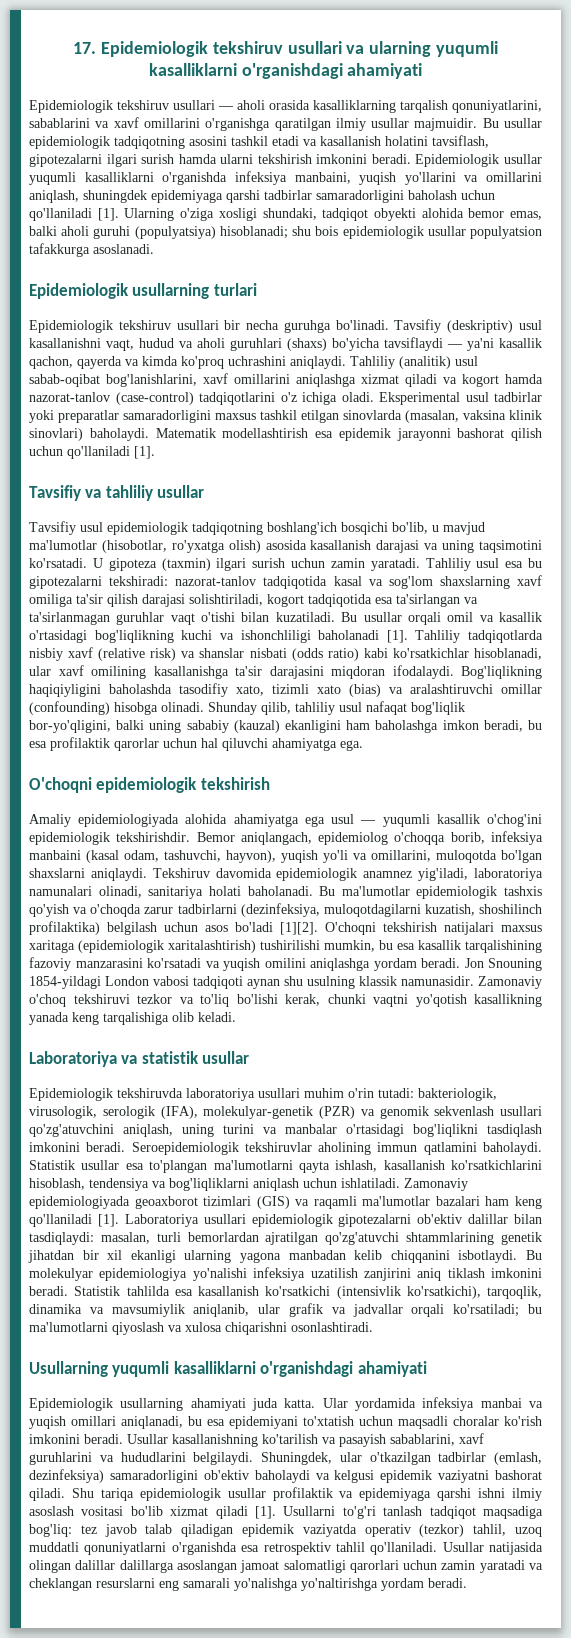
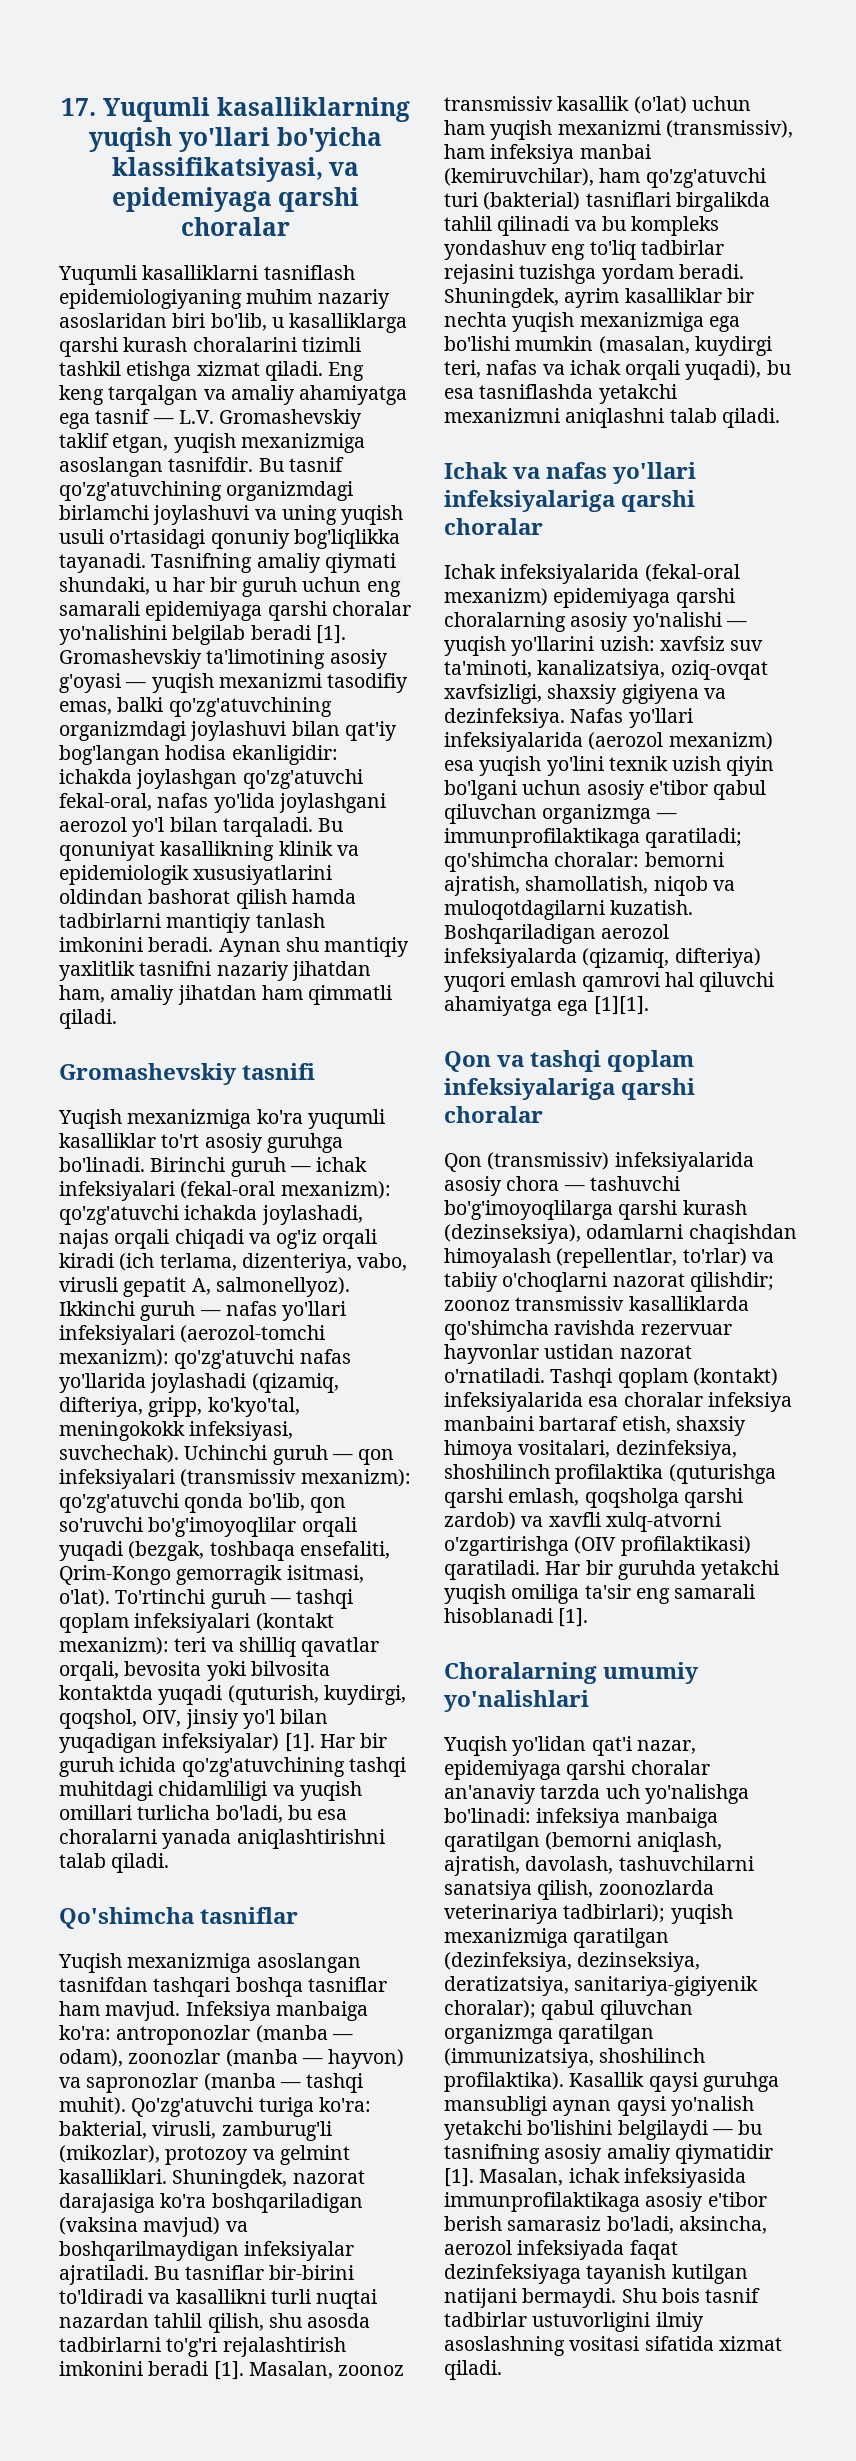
[101,41,498,57] [148,63,423,79] [29,100,542,113] [29,117,542,131] [29,135,489,149] [29,154,542,167] [29,171,542,185] [29,190,495,203] [29,208,542,221] [29,226,542,239] [29,243,154,257] [29,283,257,299] [29,319,542,333] [29,337,542,351] [29,356,478,369] [29,373,543,387] [29,392,542,405] [29,410,542,423] [29,428,542,441] [29,446,155,459] [29,485,205,501] [29,521,485,535] [29,540,543,553] [29,558,542,571] [29,575,542,589] [29,594,478,607] [29,612,543,625] [29,630,543,643] [29,647,542,661] [29,665,542,679] [29,683,542,697] [29,701,465,715] [29,720,542,733] [29,737,363,751] [29,777,270,793] [29,814,542,827] [29,831,543,845] [29,850,542,863] [29,868,543,881] [29,886,542,899] [29,903,542,917] [29,921,542,935] [29,940,542,953] [29,957,542,971] [29,976,542,989] [29,994,542,1007] [29,1012,236,1025] [29,1051,250,1067] [29,1088,497,1101] [29,1106,542,1119] [29,1124,542,1137] [29,1142,542,1155] [29,1160,542,1173] [29,1178,468,1191] [29,1196,542,1209] [29,1214,542,1227] [29,1232,542,1245] [28,1250,542,1263] [29,1267,542,1281] [29,1286,542,1299] [29,1303,542,1317] [29,1322,373,1335] [29,1361,427,1377] [29,1397,543,1411] [29,1416,542,1429] [29,1433,484,1447] [29,1452,542,1465] [29,1469,542,1483] [29,1487,542,1501] [29,1506,543,1519] [29,1524,542,1537] [29,1542,543,1555] [29,1560,543,1573] [29,1578,467,1591] Epidemiologik tekshiruv usullari va ularning yuqumli kasalliklarni o'rganishdagi ahamiyati // Epidemiologik tekshiruv usullari — aholi orasida kasalliklarning tarqalish qonuniyatlarini, sabablarini va xavf omillarini o'rganishga qaratilgan ilmiy usullar majmuidir. Bu usullar epidemiologik tadqiqotning asosini tashkil etadi va kasallanish holatini tavsiflash, gipotezalarni ilgari surish hamda ularni tekshirish imkonini beradi. Epidemiologik usullar yuqumli kasalliklarni o'rganishda infeksiya manbaini, yuqish yo'llarini va omillarini aniqlash, shuningdek epidemiyaga qarshi tadbirlar samaradorligini baholash uchun qo'llaniladi [1]. Ularning o'ziga xosligi shundaki, tadqiqot obyekti alohida bemor emas, balki aholi guruhi (populyatsiya) hisoblanadi; shu bois epidemiologik usullar populyatsion tafakkurga asoslanadi. // Epidemiologik usullarning turlari // Epidemiologik tekshiruv usullari bir necha guruhga bo'linadi. Tavsifiy (deskriptiv) usul kasallanishni vaqt, hudud va aholi guruhlari (shaxs) bo'yicha tavsiflaydi — ya'ni kasallik qachon, qayerda va kimda ko'proq uchrashini aniqlaydi. Tahliliy (analitik) usul sabab-oqibat bog'lanishlarini, xavf omillarini aniqlashga xizmat qiladi va kogort hamda nazorat-tanlov (case-control) tadqiqotlarini o'z ichiga oladi. Eksperimental usul tadbirlar yoki preparatlar samaradorligini maxsus tashkil etilgan sinovlarda (masalan, vaksina klinik sinovlari) baholaydi. Matematik modellashtirish esa epidemik jarayonni bashorat qilish uchun qo'llaniladi [1]. // Tavsifiy va tahliliy usullar // Tavsifiy usul epidemiologik tadqiqotning boshlang'ich bosqichi bo'lib, u mavjud ma'lumotlar (hisobotlar, ro'yxatga olish) asosida kasallanish darajasi va uning taqsimotini ko'rsatadi. U gipoteza (taxmin) ilgari surish uchun zamin yaratadi. Tahliliy usul esa bu gipotezalarni tekshiradi: nazorat-tanlov tadqiqotida kasal va sog'lom shaxslarning xavf omiliga ta'sir qilish darajasi solishtiriladi, kogort tadqiqotida esa ta'sirlangan va ta'sirlanmagan guruhlar vaqt o'tishi bilan kuzatiladi. Bu usullar orqali omil va kasallik o'rtasidagi bog'liqlikning kuchi va ishonchliligi baholanadi [1]. Tahliliy tadqiqotlarda nisbiy xavf (relative risk) va shanslar nisbati (odds ratio) kabi ko'rsatkichlar hisoblanadi, ular xavf omilining kasallanishga ta'sir darajasini miqdoran ifodalaydi. Bog'liqlikning haqiqiyligini baholashda tasodifiy xato, tizimli xato (bias) va aralashtiruvchi omillar (confounding) hisobga olinadi. Shunday qilib, tahliliy usul nafaqat bog'liqlik bor-yo'qligini, balki uning sababiy (kauzal) ekanligini ham baholashga imkon beradi, bu esa profilaktik qarorlar uchun hal qiluvchi ahamiyatga ega. // O'choqni epidemiologik tekshirish // Amaliy epidemiologiyada alohida ahamiyatga ega usul — yuqumli kasallik o'chog'ini epidemiologik tekshirishdir. Bemor aniqlangach, epidemiolog o'choqqa borib, infeksiya manbaini (kasal odam, tashuvchi, hayvon), yuqish yo'li va omillarini, muloqotda bo'lgan shaxslarni aniqlaydi. Tekshiruv davomida epidemiologik anamnez yig'iladi, laboratoriya namunalari olinadi, sanitariya holati baholanadi. Bu ma'lumotlar epidemiologik tashxis qo'yish va o'choqda zarur tadbirlarni (dezinfeksiya, muloqotdagilarni kuzatish, shoshilinch profilaktika) belgilash uchun asos bo'ladi [1][2]. O'choqni tekshirish natijalari maxsus xaritaga (epidemiologik xaritalashtirish) tushirilishi mumkin, bu esa kasallik tarqalishining fazoviy manzarasini ko'rsatadi va yuqish omilini aniqlashga yordam beradi. Jon Snouning 1854-yildagi London vabosi tadqiqoti aynan shu usulning klassik namunasidir. Zamonaviy o'choq tekshiruvi tezkor va to'liq bo'lishi kerak, chunki vaqtni yo'qotish kasallikning yanada keng tarqalishiga olib keladi. // Laboratoriya va statistik usullar // Epidemiologik tekshiruvda laboratoriya usullari muhim o'rin tutadi: bakteriologik, virusologik, serologik (IFA), molekulyar-genetik (PZR) va genomik sekvenlash usullari qo'zg'atuvchini aniqlash, uning turini va manbalar o'rtasidagi bog'liqlikni tasdiqlash imkonini beradi. Seroepidemiologik tekshiruvlar aholining immun qatlamini baholaydi. Statistik usullar esa to'plangan ma'lumotlarni qayta ishlash, kasallanish ko'rsatkichlarini hisoblash, tendensiya va bog'liqliklarni aniqlash uchun ishlatiladi. Zamonaviy epidemiologiyada geoaxborot tizimlari (GIS) va raqamli ma'lumotlar bazalari ham keng qo'llaniladi [1]. Laboratoriya usullari epidemiologik gipotezalarni ob'ektiv dalillar bilan tasdiqlaydi: masalan, turli bemorlardan ajratilgan qo'zg'atuvchi shtammlarining genetik jihatdan bir xil ekanligi ularning yagona manbadan kelib chiqqanini isbotlaydi. Bu molekulyar epidemiologiya yo'nalishi infeksiya uzatilish zanjirini aniq tiklash imkonini beradi. Statistik tahlilda esa kasallanish ko'rsatkichi (intensivlik ko'rsatkichi), tarqoqlik, dinamika va mavsumiylik aniqlanib, ular grafik va jadvallar orqali ko'rsatiladi; bu ma'lumotlarni qiyoslash va xulosa chiqarishni osonlashtiradi. // Usullarning yuqumli kasalliklarni o'rganishdagi ahamiyati // Epidemiologik usullarning ahamiyati juda katta. Ular yordamida infeksiya manbai va yuqish omillari aniqlanadi, bu esa epidemiyani to'xtatish uchun maqsadli choralar ko'rish imkonini beradi. Usullar kasallanishning ko'tarilish va pasayish sabablarini, xavf guruhlarini va hududlarini belgilaydi. Shuningdek, ular o'tkazilgan tadbirlar (emlash, dezinfeksiya) samaradorligini ob'ektiv baholaydi va kelgusi epidemik vaziyatni bashorat qiladi. Shu tariqa epidemiologik usullar profilaktik va epidemiyaga qarshi ishni ilmiy asoslash vositasi bo'lib xizmat qiladi [1]. Usullarni to'g'ri tanlash tadqiqot maqsadiga bog'liq: tez javob talab qiladigan epidemik vaziyatda operativ (tezkor) tahlil, uzoq muddatli qonuniyatlarni o'rganishda esa retrospektiv tahlil qo'llaniladi. Usullar natijasida olingan dalillar dalillarga asoslangan jamoat salomatligi qarorlari uchun zamin yaratadi va cheklangan resurslarni eng samarali yo'nalishga yo'naltirishga yordam beradi. -> [103,97,410,122] [89,127,382,152] [111,157,360,182] [111,187,360,212] [181,217,290,236] [58,265,355,285] [59,289,390,309] [59,313,408,333] [59,337,361,357] [59,361,365,381] [59,385,408,405] [59,409,363,429] [59,433,365,453] [59,457,344,477] [59,481,354,501] [59,505,404,525] [59,529,400,549] [59,553,396,573] [59,577,401,597] [59,601,411,621] [59,625,346,645] [59,649,388,669] [59,673,409,693] [59,697,332,717] [59,721,397,741] [59,745,338,765] [59,769,363,789] [59,793,386,813] [59,817,344,837] [59,841,359,861] [59,865,333,885] [59,889,356,909] [59,913,325,933] [59,937,410,957] [59,961,371,981] [59,985,393,1005] [59,1009,117,1029] [59,1063,316,1085] [58,1109,385,1129] [59,1133,343,1153] [59,1157,368,1177] [59,1181,391,1201] [59,1205,363,1225] [59,1229,378,1249] [59,1253,408,1273] [59,1277,350,1297] [59,1301,347,1321] [59,1325,326,1345] [59,1349,351,1369] [59,1373,339,1393] [59,1397,300,1417] [59,1421,294,1441] [59,1445,395,1465] [59,1469,411,1489] [59,1493,346,1513] [59,1517,357,1537] [59,1541,390,1561] [59,1565,364,1585] [59,1589,354,1609] [59,1613,334,1633] [59,1637,380,1657] [59,1661,330,1681] [59,1685,406,1705] [59,1709,329,1729] [59,1733,388,1753] [59,1757,406,1777] [59,1781,362,1801] [59,1805,348,1823] [59,1829,385,1849] [59,1853,170,1873] [59,1907,299,1929] [58,1953,361,1973] [59,1977,387,1997] [59,2001,368,2021] [59,2025,353,2045] [59,2049,405,2069] [59,2073,364,2093] [59,2097,371,2117] [59,2121,332,2141] [59,2145,350,2165] [59,2169,365,2189] [59,2193,363,2213] [59,2217,248,2237] [59,2241,355,2261] [59,2265,354,2285] [59,2289,378,2309] [59,2313,371,2333] [59,2337,346,2357] [59,2361,405,2380] [444,96,751,114] [444,120,793,140] [444,144,651,164] [444,168,766,188] [444,192,770,212] [444,216,720,236] [444,240,724,260] [444,264,744,284] [444,288,754,308] [444,312,740,332] [444,336,772,356] [444,360,791,380] [444,384,677,404] [444,408,780,428] [444,462,697,484] [444,490,696,512] [444,518,543,535] [444,564,740,584] [444,588,735,608] [444,612,747,632] [444,636,764,656] [444,660,768,680] [444,684,726,704] [444,708,693,728] [444,732,773,752] [444,756,775,776] [444,780,767,800] [444,804,677,824] [444,828,743,848] [444,852,724,872] [444,876,735,896] [444,900,694,920] [444,924,670,944] [444,948,761,968] [444,972,775,992] [444,996,649,1016] [444,1050,695,1072] [444,1078,696,1100] [444,1106,543,1123] [444,1152,754,1172] [444,1176,680,1196] [444,1200,747,1220] [444,1224,797,1244] [444,1248,774,1268] [444,1272,774,1292] [444,1296,749,1311] [444,1320,732,1340] [444,1344,692,1364] [444,1368,778,1388] [444,1392,792,1412] [444,1416,746,1436] [444,1440,737,1460] [444,1464,776,1484] [444,1488,743,1508] [444,1512,721,1532] [444,1536,751,1556] [444,1560,780,1580] [444,1584,756,1604] [444,1608,589,1627] [444,1662,700,1684] [444,1690,589,1712] [443,1736,696,1756] [444,1760,710,1780] [444,1784,749,1804] [444,1808,718,1828] [444,1832,722,1852] [444,1856,754,1876] [444,1880,714,1900] [444,1904,733,1924] [444,1928,670,1948] [444,1952,701,1972] [444,1976,759,1996] [444,2000,693,2020] [444,2024,655,2044] [444,2048,706,2068] [444,2072,779,2092] [444,2096,754,2116] [444,2120,763,2140] [444,2144,773,2164] [444,2168,746,2188] [444,2192,767,2212] [444,2216,767,2234] [444,2240,678,2260] [444,2264,748,2284] [444,2288,761,2308] [444,2312,704,2332] [444,2336,782,2356] [444,2360,502,2380] Yuqumli kasalliklarning yuqish yo'llari bo'yicha klassifikatsiyasi, va epidemiyaga qarshi choralar // Yuqumli kasalliklarni tasniflash epidemiologiyaning muhim nazariy asoslaridan biri bo'lib, u kasalliklarga qarshi kurash choralarini tizimli tashkil etishga xizmat qiladi. Eng keng tarqalgan va amaliy ahamiyatga ega tasnif — L.V. Gromashevskiy taklif etgan, yuqish mexanizmiga asoslangan tasnifdir. Bu tasnif qo'zg'atuvchining organizmdagi birlamchi joylashuvi va uning yuqish usuli o'rtasidagi qonuniy bog'liqlikka tayanadi. Tasnifning amaliy qiymati shundaki, u har bir guruh uchun eng samarali epidemiyaga qarshi choralar yo'nalishini belgilab beradi [1]. Gromashevskiy ta'limotining asosiy g'oyasi — yuqish mexanizmi tasodifiy emas, balki qo'zg'atuvchining organizmdagi joylashuvi bilan qat'iy bog'langan hodisa ekanligidir: ichakda joylashgan qo'zg'atuvchi fekal-oral, nafas yo'lida joylashgani aerozol yo'l bilan tarqaladi. Bu qonuniyat kasallikning klinik va epidemiologik xususiyatlarini oldindan bashorat qilish hamda tadbirlarni mantiqiy tanlash imkonini beradi. Aynan shu mantiqiy yaxlitlik tasnifni nazariy jihatdan ham, amaliy jihatdan ham qimmatli qiladi. // Gromashevskiy tasnifi // Yuqish mexanizmiga ko'ra yuqumli kasalliklar to'rt asosiy guruhga bo'linadi. Birinchi guruh — ichak infeksiyalari (fekal-oral mexanizm): qo'zg'atuvchi ichakda joylashadi, najas orqali chiqadi va og'iz orqali kiradi (ich terlama, dizenteriya, vabo, virusli gepatit A, salmonellyoz). Ikkinchi guruh — nafas yo'llari infeksiyalari (aerozol-tomchi mexanizm): qo'zg'atuvchi nafas yo'llarida joylashadi (qizamiq, difteriya, gripp, ko'kyo'tal, meningokokk infeksiyasi, suvchechak). Uchinchi guruh — qon infeksiyalari (transmissiv mexanizm): qo'zg'atuvchi qonda bo'lib, qon so'ruvchi bo'g'imoyoqlilar orqali yuqadi (bezgak, toshbaqa ensefaliti, Qrim-Kongo gemorragik isitmasi, o'lat). To'rtinchi guruh — tashqi qoplam infeksiyalari (kontakt mexanizm): teri va shilliq qavatlar orqali, bevosita yoki bilvosita kontaktda yuqadi (quturish, kuydirgi, qoqshol, OIV, jinsiy yo'l bilan yuqadigan infeksiyalar) [1]. Har bir guruh ichida qo'zg'atuvchining tashqi muhitdagi chidamliligi va yuqish omillari turlicha bo'ladi, bu esa choralarni yanada aniqlashtirishni talab qiladi. // Qo'shimcha tasniflar // Yuqish mexanizmiga asoslangan tasnifdan tashqari boshqa tasniflar ham mavjud. Infeksiya manbaiga ko'ra: antroponozlar (manba — odam), zoonozlar (manba — hayvon) va sapronozlar (manba — tashqi muhit). Qo'zg'atuvchi turiga ko'ra: bakterial, virusli, zamburug'li (mikozlar), protozoy va gelmint kasalliklari. Shuningdek, nazorat darajasiga ko'ra boshqariladigan (vaksina mavjud) va boshqarilmaydigan infeksiyalar ajratiladi. Bu tasniflar bir-birini to'ldiradi va kasallikni turli nuqtai nazardan tahlil qilish, shu asosda tadbirlarni to'g'ri rejalashtirish imkonini beradi [1]. Masalan, zoonoz transmissiv kasallik (o'lat) uchun ham yuqish mexanizmi (transmissiv), ham infeksiya manbai (kemiruvchilar), ham qo'zg'atuvchi turi (bakterial) tasniflari birgalikda tahlil qilinadi va bu kompleks yondashuv eng to'liq tadbirlar rejasini tuzishga yordam beradi. Shuningdek, ayrim kasalliklar bir nechta yuqish mexanizmiga ega bo'lishi mumkin (masalan, kuydirgi teri, nafas va ichak orqali yuqadi), bu esa tasniflashda yetakchi mexanizmni aniqlashni talab qiladi. // Ichak va nafas yo'llari infeksiyalariga qarshi choralar // Ichak infeksiyalarida (fekal-oral mexanizm) epidemiyaga qarshi choralarning asosiy yo'nalishi — yuqish yo'llarini uzish: xavfsiz suv ta'minoti, kanalizatsiya, oziq-ovqat xavfsizligi, shaxsiy gigiyena va dezinfeksiya. Nafas yo'llari infeksiyalarida (aerozol mexanizm) esa yuqish yo'lini texnik uzish qiyin bo'lgani uchun asosiy e'tibor qabul qiluvchan organizmga — immunprofilaktikaga qaratiladi; qo'shimcha choralar: bemorni ajratish, shamollatish, niqob va muloqotdagilarni kuzatish. Boshqariladigan aerozol infeksiyalarda (qizamiq, difteriya) yuqori emlash qamrovi hal qiluvchi ahamiyatga ega [1][1]. // Qon va tashqi qoplam infeksiyalariga qarshi choralar // Qon (transmissiv) infeksiyalarida asosiy chora — tashuvchi bo'g'imoyoqlilarga qarshi kurash (dezinseksiya), odamlarni chaqishdan himoyalash (repellentlar, to'rlar) va tabiiy o'choqlarni nazorat qilishdir; zoonoz transmissiv kasalliklarda qo'shimcha ravishda rezervuar hayvonlar ustidan nazorat o'rnatiladi. Tashqi qoplam (kontakt) infeksiyalarida esa choralar infeksiya manbaini bartaraf etish, shaxsiy himoya vositalari, dezinfeksiya, shoshilinch profilaktika (quturishga qarshi emlash, qoqsholga qarshi zardob) va xavfli xulq-atvorni o'zgartirishga (OIV profilaktikasi) qaratiladi. Har bir guruhda yetakchi yuqish omiliga ta'sir eng samarali hisoblanadi [1]. // Choralarning umumiy yo'nalishlari // Yuqish yo'lidan qat'i nazar, epidemiyaga qarshi choralar an'anaviy tarzda uch yo'nalishga bo'linadi: infeksiya manbaiga qaratilgan (bemorni aniqlash, ajratish, davolash, tashuvchilarni sanatsiya qilish, zoonozlarda veterinariya tadbirlari); yuqish mexanizmiga qaratilgan (dezinfeksiya, dezinseksiya, deratizatsiya, sanitariya-gigiyenik choralar); qabul qiluvchan organizmga qaratilgan (immunizatsiya, shoshilinch profilaktika). Kasallik qaysi guruhga mansubligi aynan qaysi yo'nalish yetakchi bo'lishini belgilaydi — bu tasnifning asosiy amaliy qiymatidir [1]. Masalan, ichak infeksiyasida immunprofilaktikaga asosiy e'tibor berish samarasiz bo'ladi, aksincha, aerozol infeksiyada faqat dezinfeksiyaga tayanish kutilgan natijani bermaydi. Shu bois tasnif tadbirlar ustuvorligini ilmiy asoslashning vositasi sifatida xizmat qiladi.

